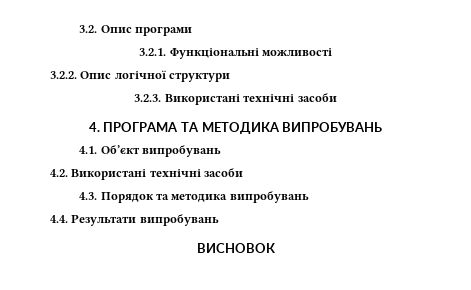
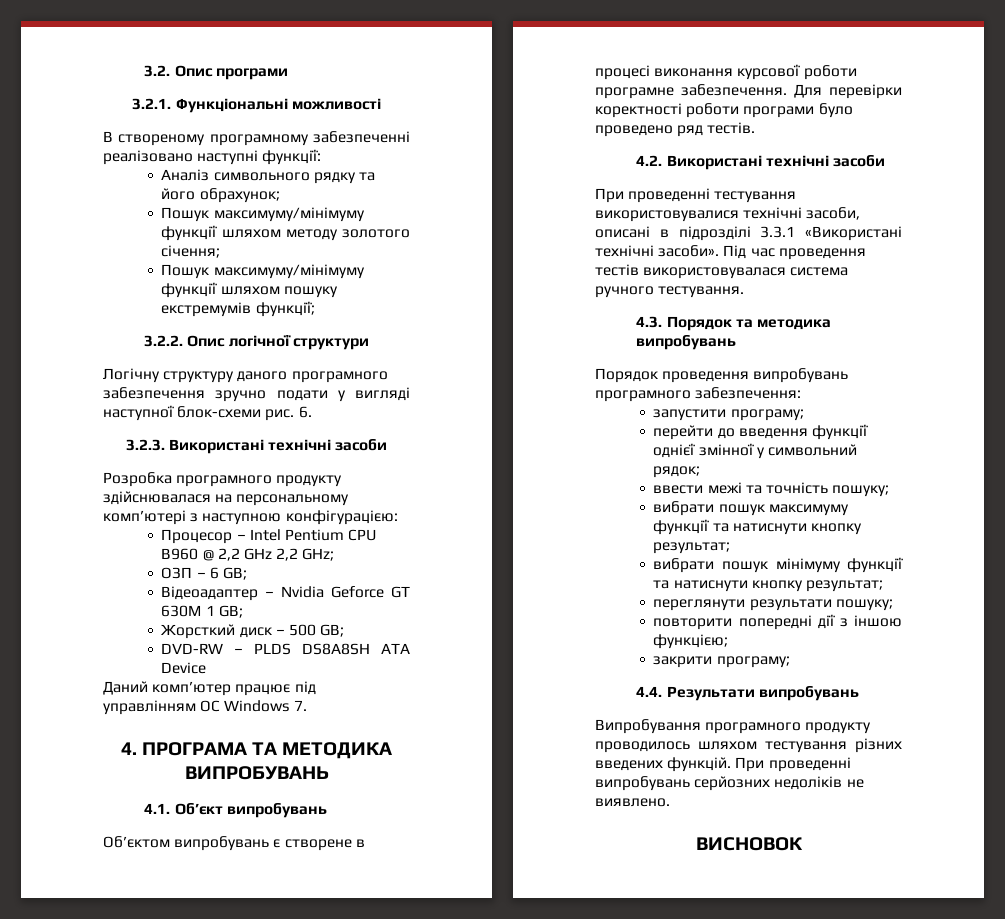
[50,70,231,82] [134,93,337,105] 3.2.2. Опис логічної структури // 3.2.3. Використані технічні засоби -> [103,131,410,146] [103,149,322,165] [161,169,376,184] [161,188,280,203] [161,207,365,222] [161,225,410,241] [161,245,221,258] [161,264,365,279] [161,282,338,298] [161,301,315,317] [144,335,369,350] [103,368,388,383] [103,387,410,402] [103,405,312,421] [125,439,388,454] [103,472,343,487] [103,491,350,506] [103,510,398,525] [161,529,377,544] [161,548,335,561] [161,567,248,580] [161,586,410,601] [161,605,243,618] [160,624,345,639] [161,643,410,655] [161,662,207,674] [103,681,316,696] [103,700,307,715] В створеному програмному забезпеченні реалізовано наступні функції: // Аналіз символьного рядку та його обрахунок; // Пошук максимуму/мінімуму функції шляхом методу золотого січення; // Пошук максимуму/мінімуму функції шляхом пошуку екстремумів функції; // 3.2.2. Опис логічної структури // Логічну структуру даного програмного забезпечення зручно подати у вигляді наступної блок-схеми рис. 6. // 3.2.3. Використані технічні засоби // Розробка програмного продукту здійснювалася на персональному комп’ютері з наступною конфігурацією: // Процесор – Intel Pentium CPU B960 @ 2,2 GHz 2,2 GHz; // ОЗП – 6 GB; // Відеоадаптер – Nvidia Geforce GT 630M 1 GB; // Жорсткий диск – 500 GB; // DVD-RW – PLDS DS8A8SH ATA Device // Даний комп’ютер працює під управлінням ОС Windows 7.
[50,168,244,180] 4.2. Використані технічні засоби -> [103,836,365,851] [595,64,857,80] [595,84,902,99] [595,103,853,118] [595,122,756,137] [636,155,885,170] [595,188,797,203] [595,207,861,222] [595,226,902,241] [595,245,866,260] [595,264,849,279] [595,286,745,298] Об’єктом випробувань є створене в процесі виконання курсової роботи програмне забезпечення. Для перевірки коректності роботи програми було проведено ряд тестів. // 4.2. Використані технічні засоби // При проведенні тестування використовувалися технічні засоби, описані в підрозділі 3.3.1 «Використані технічні засоби». Під час проведення тестів використовувалася система ручного тестування.
[50,214,219,226] 4.4. Результати випробувань -> [595,368,849,383] [595,387,802,402] [653,409,804,421] [653,424,869,440] [653,443,858,459] [653,466,701,478] [653,482,890,497] [653,501,849,516] [653,519,863,535] [653,542,731,554] [653,557,903,573] [653,580,884,592] [653,599,893,611] [653,614,902,630] [653,634,729,649] [653,656,790,668] [636,686,859,701] [595,719,872,734] [595,738,902,753] [595,757,851,772] [595,776,864,791] [595,798,670,807] Порядок проведення випробувань програмного забезпечення: // запустити програму; // перейти до введення функції однієї змінної у символьний рядок; // ввести межі та точність пошуку; // вибрати пошук максимуму функції та натиснути кнопку результат; // вибрати пошук мінімуму функції та натиснути кнопку результат; // переглянути результати пошуку; // повторити попередні дії з іншою функцією; // закрити програму; // 4.4. Результати випробувань // Випробування програмного продукту проводилось шляхом тестування різних введених функцій. При проведенні випробувань серйозних недоліків не виявлено.

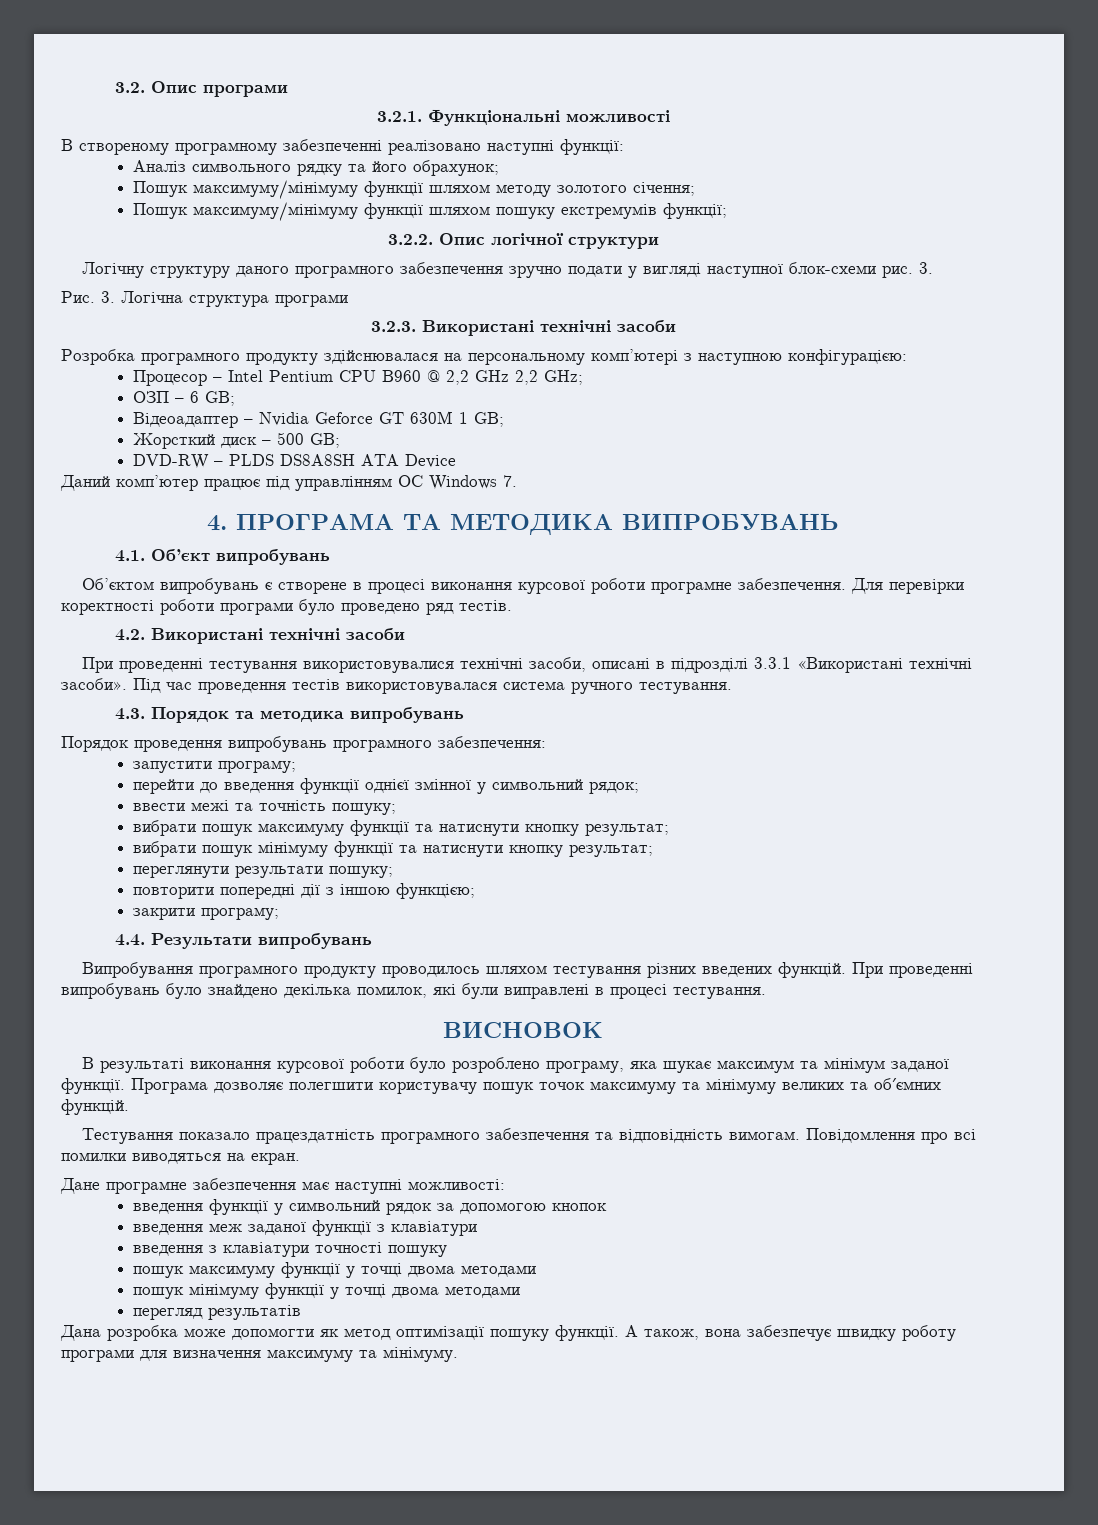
[298,406,312,418] 6. -> [919,262,934,274] [61,291,348,307] 3. // Рис. 3. Логічна структура програми
[694,776,864,791] [595,798,670,807] [695,837,803,851] серйозних недоліків не виявлено. // ВИСНОВОК -> [166,983,766,999] [443,1021,603,1038] [82,1057,950,1073] [61,1078,941,1094] [61,1099,129,1115] [82,1128,977,1144] [61,1152,300,1165] [60,1178,505,1194] [133,1199,608,1215] [133,1220,478,1236] [133,1242,448,1257] [133,1262,537,1278] [133,1283,521,1299] [133,1305,302,1320] [60,1325,956,1341] [61,1347,458,1362] було знайдено декілька помилок, які були виправлені в процесі тестування. // ВИСНОВОК // В результаті виконання курсової роботи було розроблено програму, яка шукає максимум та мінімум заданої функції. Програма дозволяє полегшити користувачу пошук точок максимуму та мінімуму великих та об′ємних функцій. // Тестування показало працездатність програмного забезпечення та відповідність вимогам. Повідомлення про всі помилки виводяться на екран. // Дане програмне забезпечення має наступні можливості: // введення функції у символьний рядок за допомогою кнопок // введення меж заданої функції з клавіатури // введення з клавіатури точності пошуку // пошук максимуму функції у точці двома методами // пошук мінімуму функції у точці двома методами // перегляд результатів // Дана розробка може допомогти як метод оптимізації пошуку функції. А також, вона забезпечує швидку роботу програми для визначення максимуму та мінімуму.

